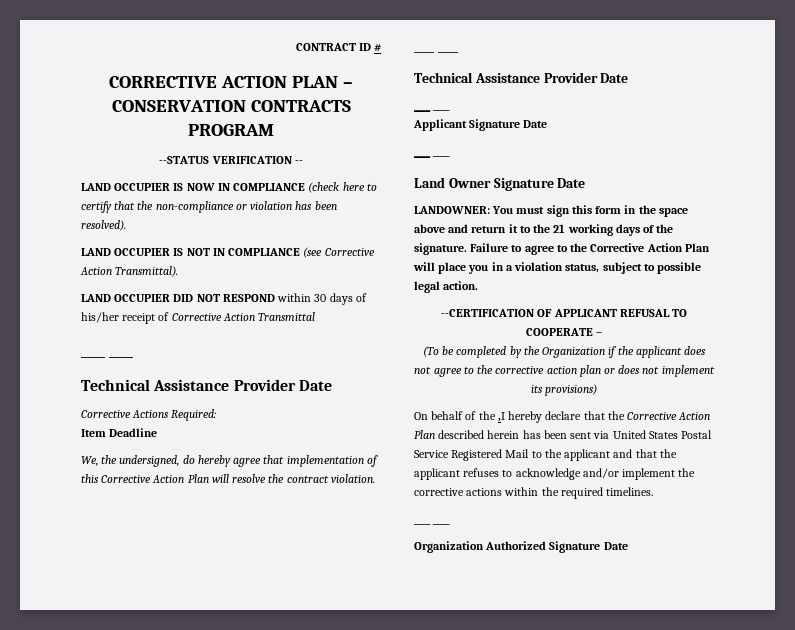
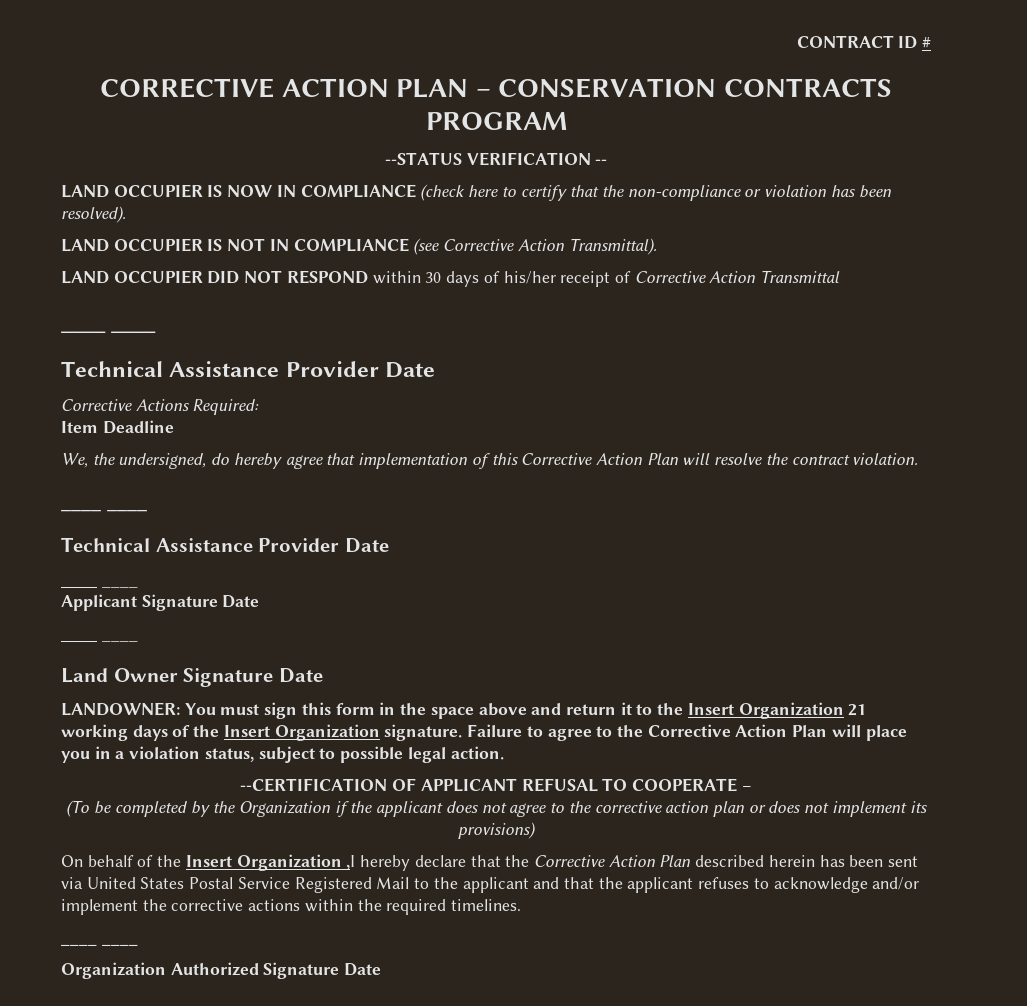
(551, 228) none -> [687,702,844,719] Insert Organization
(674, 228) none -> [223,724,380,741] Insert Organization
(496, 415) none -> [185,854,342,871] Insert Organization

